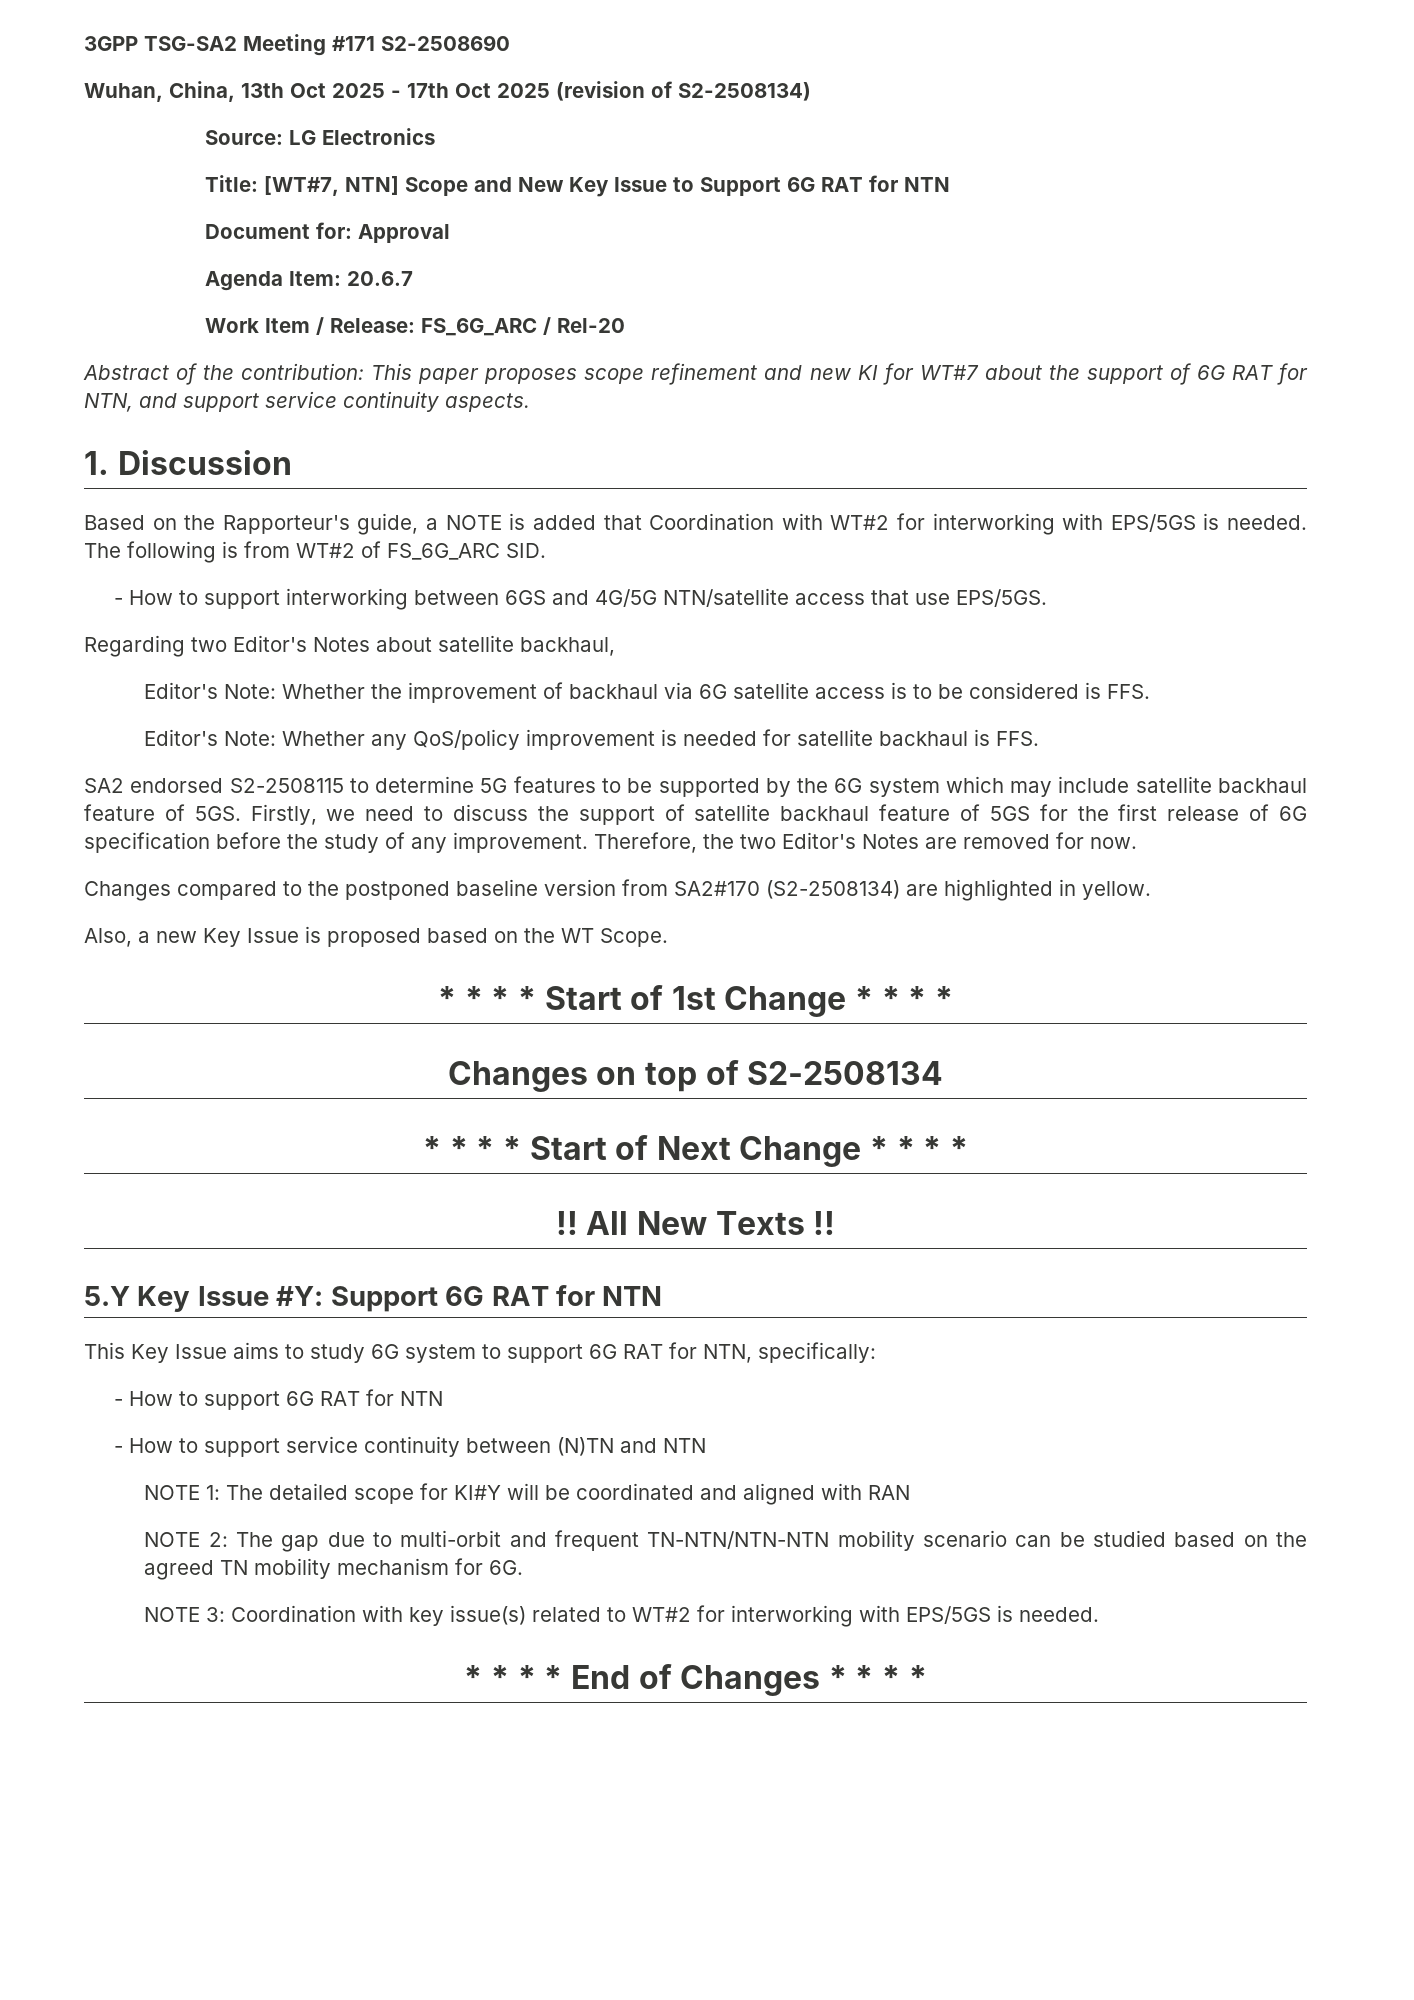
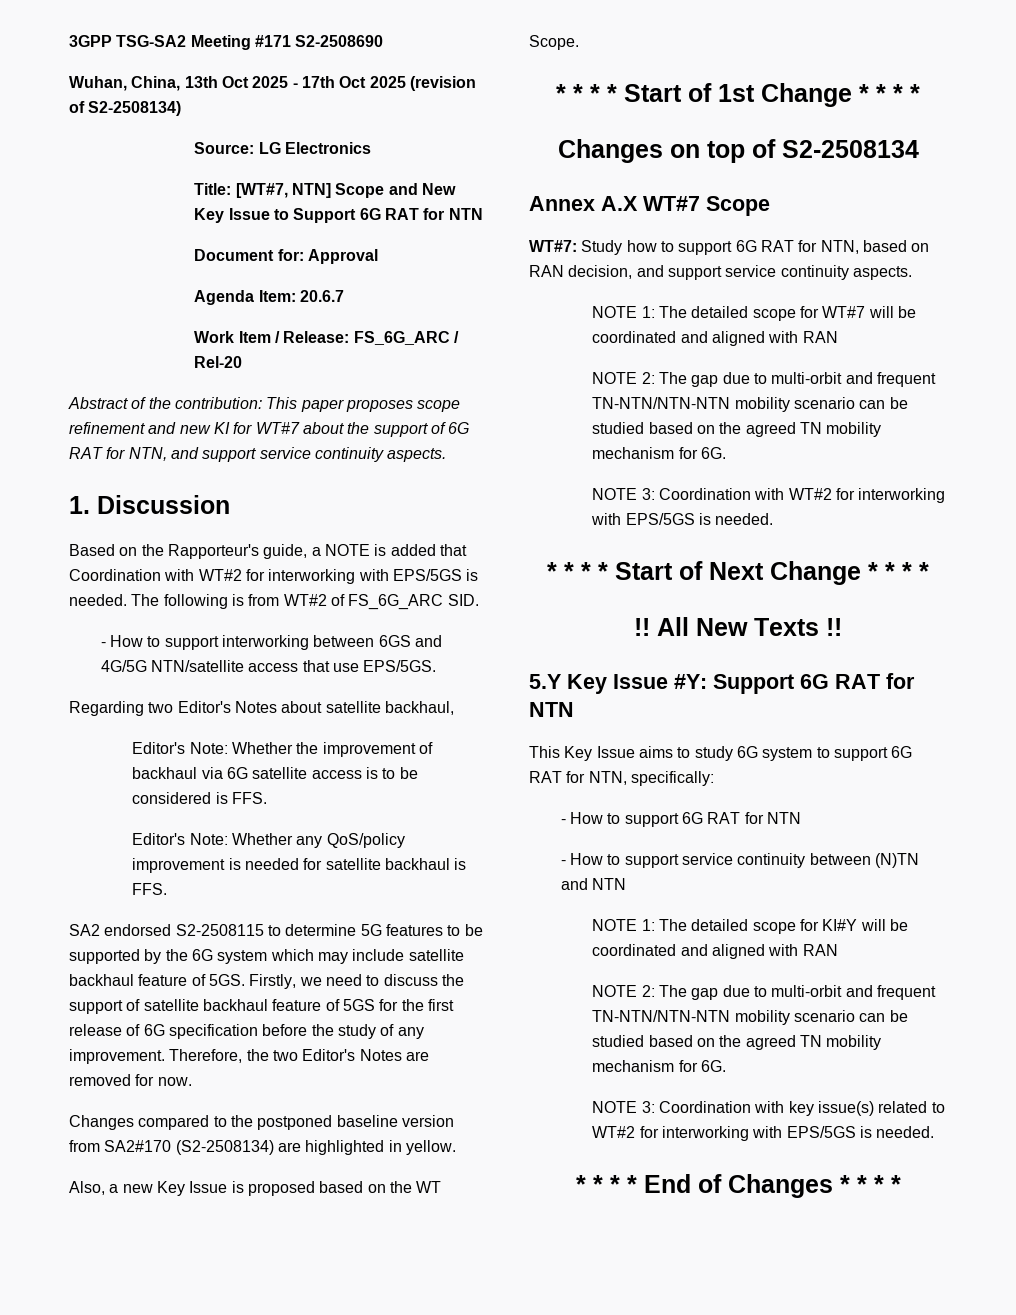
(944, 1073) none -> [529,196,770,216] [529,240,930,255] [529,265,912,280] [592,306,916,321] [592,331,838,346] [592,372,936,387] [592,397,908,412] [592,422,882,437] [592,447,727,459] [592,488,946,503] [591,513,774,525] // Annex A.X WT#7 Scope // WT#7: Study how to support 6G RAT for NTN, based on RAN decision, and support service continuity aspects. // NOTE 1: The detailed scope for WT#7 will be coordinated and aligned with RAN // NOTE 2: The gap due to multi-orbit and frequent TN-NTN/NTN-NTN mobility scenario can be studied based on the agreed TN mobility mechanism for 6G. // NOTE 3: Coordination with WT#2 for interworking with EPS/5GS is needed.

